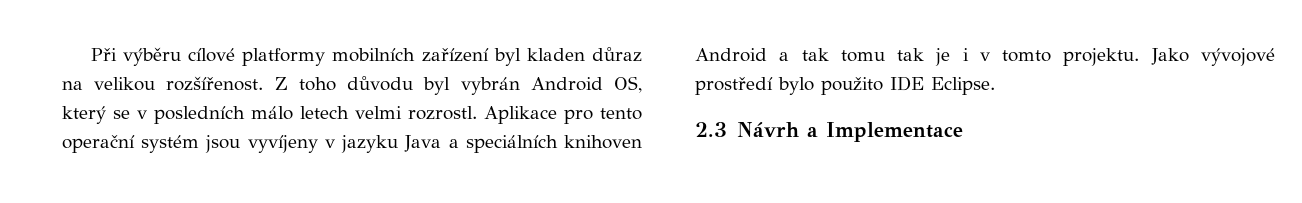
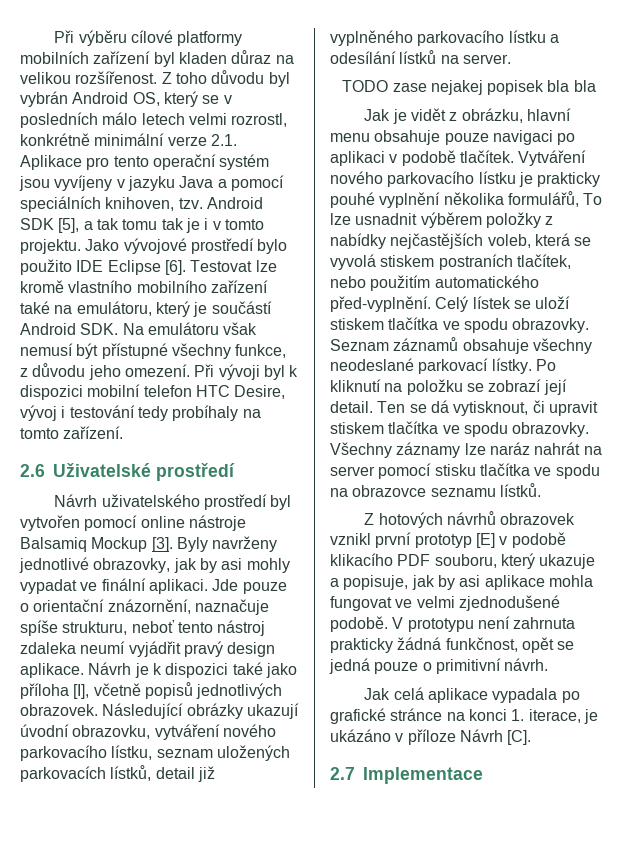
[408,106,477,120] rozrostl. -> [231,113,288,127] [20,133,237,146] rozrostl, konkrétně minimální verze 2.1.
[465,135,642,153] [695,48,767,62] speciálních knihoven Android -> [230,175,284,191] [20,196,263,212] [20,218,80,233] pomocí speciálních knihoven, tzv. Android SDK [5],
[931,77,995,95] [695,122,818,137] Eclipse. // 2.3 Návrh a -> [107,260,277,275] [20,280,268,293] [20,301,272,317] [20,322,258,335] [20,343,287,359] [20,363,299,380] [20,384,286,400] [20,405,261,421] [20,426,124,439] [20,463,235,481] [54,494,292,510] [20,515,246,531] [20,536,278,552] [19,557,290,573] [20,578,287,594] [20,599,269,615] [20,620,266,636] [20,641,276,657] [20,662,297,678] [20,682,283,699] [20,703,299,719] [20,724,276,740] [20,745,290,761] [20,765,215,782] [330,30,559,46] [330,50,511,64] [342,80,596,95] [364,108,571,124] [330,130,576,145] [330,150,587,166] [330,171,601,187] [330,191,603,208] [330,212,554,228] [330,233,592,249] [330,254,571,270] [330,275,539,291] [330,296,571,312] [330,317,590,333] [330,337,592,354] [330,358,556,374] [330,379,567,395] [330,400,598,416] [330,421,590,437] [330,442,602,458] [330,463,600,479] [330,483,541,497] [364,511,576,528] [330,532,566,548] [330,553,596,569] [330,575,593,590] [330,595,560,611] [330,616,576,632] [330,637,575,653] [329,658,549,674] [364,687,580,703] [330,708,598,724] [330,729,532,745] [330,767,355,780] Eclipse [6]. Testovat lze kromě vlastního mobilního zařízení také na emulátoru, který je součástí Android SDK. Na emulátoru však nemusí být přístupné všechny funkce, z důvodu jeho omezení. Při vývoji byl k dispozici mobilní telefon HTC Desire, vývoj i testování tedy probíhaly na tomto zařízení. // 2.6 Uživatelské prostředí // Návrh uživatelského prostředí byl vytvořen pomocí online nástroje Balsamiq Mockup [3]. Byly navrženy jednotlivé obrazovky, jak by asi mohly vypadat ve finální aplikaci. Jde pouze o orientační znázornění, naznačuje spíše strukturu, neboť tento nástroj zdaleka neumí vyjádřit pravý design aplikace. Návrh je k dispozici také jako příloha [I], včetně popisů jednotlivých obrazovek. Následující obrázky ukazují úvodní obrazovku, vytváření nového parkovacího lístku, seznam uložených parkovacích lístků, detail již vyplněného parkovacího lístku a odesílání lístků na server. // TODO zase nejakej popisek bla bla // Jak je vidět z obrázku, hlavní menu obsahuje pouze navigaci po aplikaci v podobě tlačítek. Vytváření nového parkovacího lístku je prakticky pouhé vyplnění několika formulářů, To lze usnadnit výběrem položky z nabídky nejčastějších voleb, která se vyvolá stiskem postraních tlačítek, nebo použitím automatického před-vyplnění. Celý lístek se uloží stiskem tlačítka ve spodu obrazovky. Seznam záznamů obsahuje všechny neodeslané parkovací lístky. Po kliknutí na položku se zobrazí její detail. Ten se dá vytisknout, či upravit stiskem tlačítka ve spodu obrazovky. Všechny záznamy lze naráz nahrát na server pomocí stisku tlačítka ve spodu na obrazovce seznamu lístků. // Z hotových návrhů obrazovek vznikl první prototyp [E] v podobě klikacího PDF souboru, který ukazuje a popisuje, jak by asi aplikace mohla fungovat ve velmi zjednodušené podobě. V prototypu není zahrnuta prakticky žádná funkčnost, opět se jedná pouze o primitivní návrh. // Jak celá aplikace vypadala po grafické stránce na konci 1. iterace, je ukázáno v příloze Návrh [C]. // 2.7

